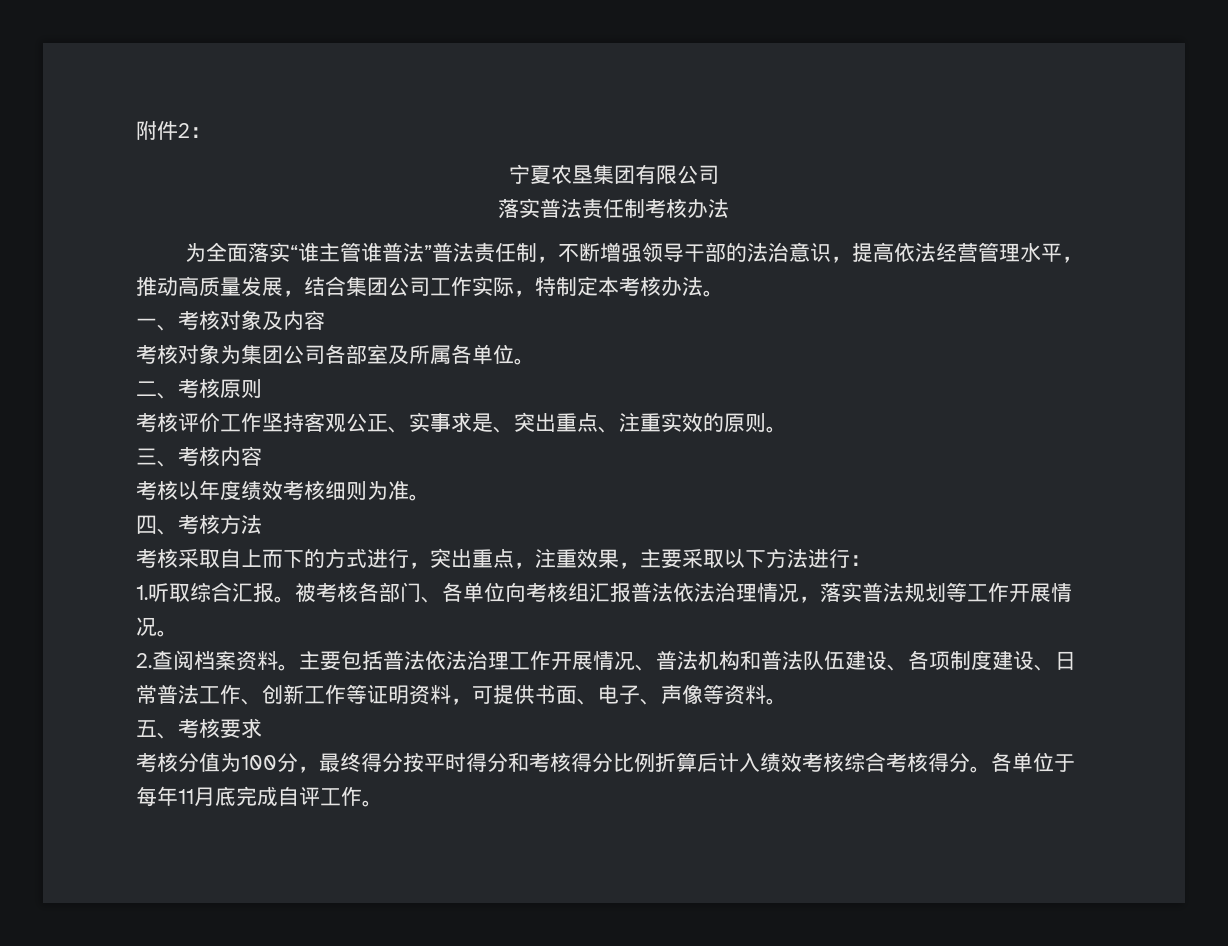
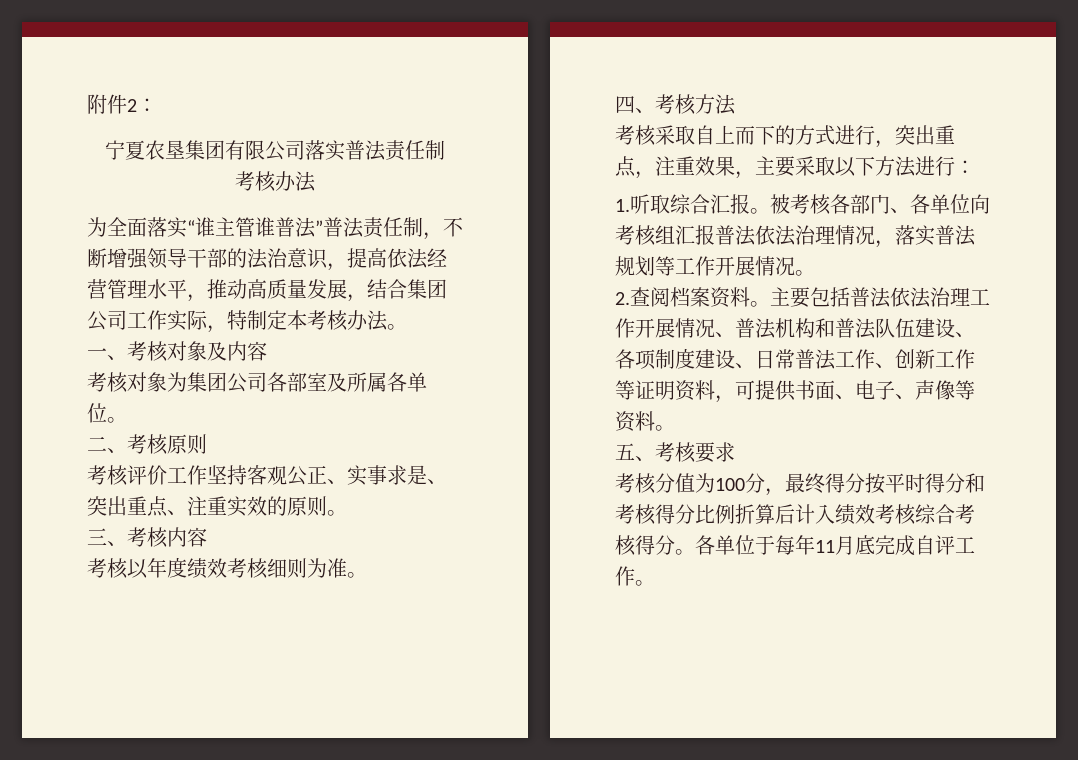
(719, 174) // -> (305, 150) none
(645, 208) none -> (445, 150) //

